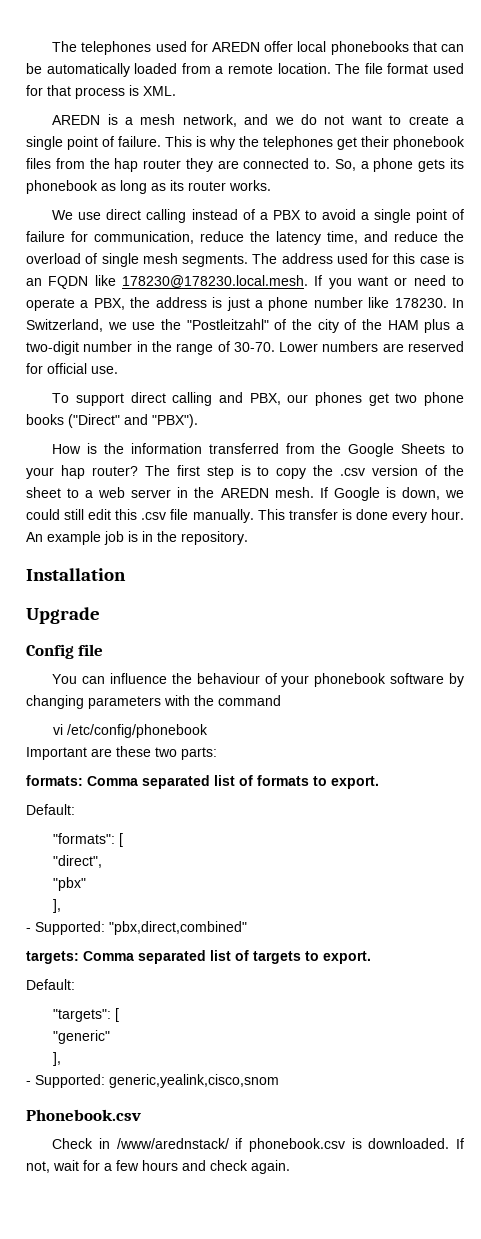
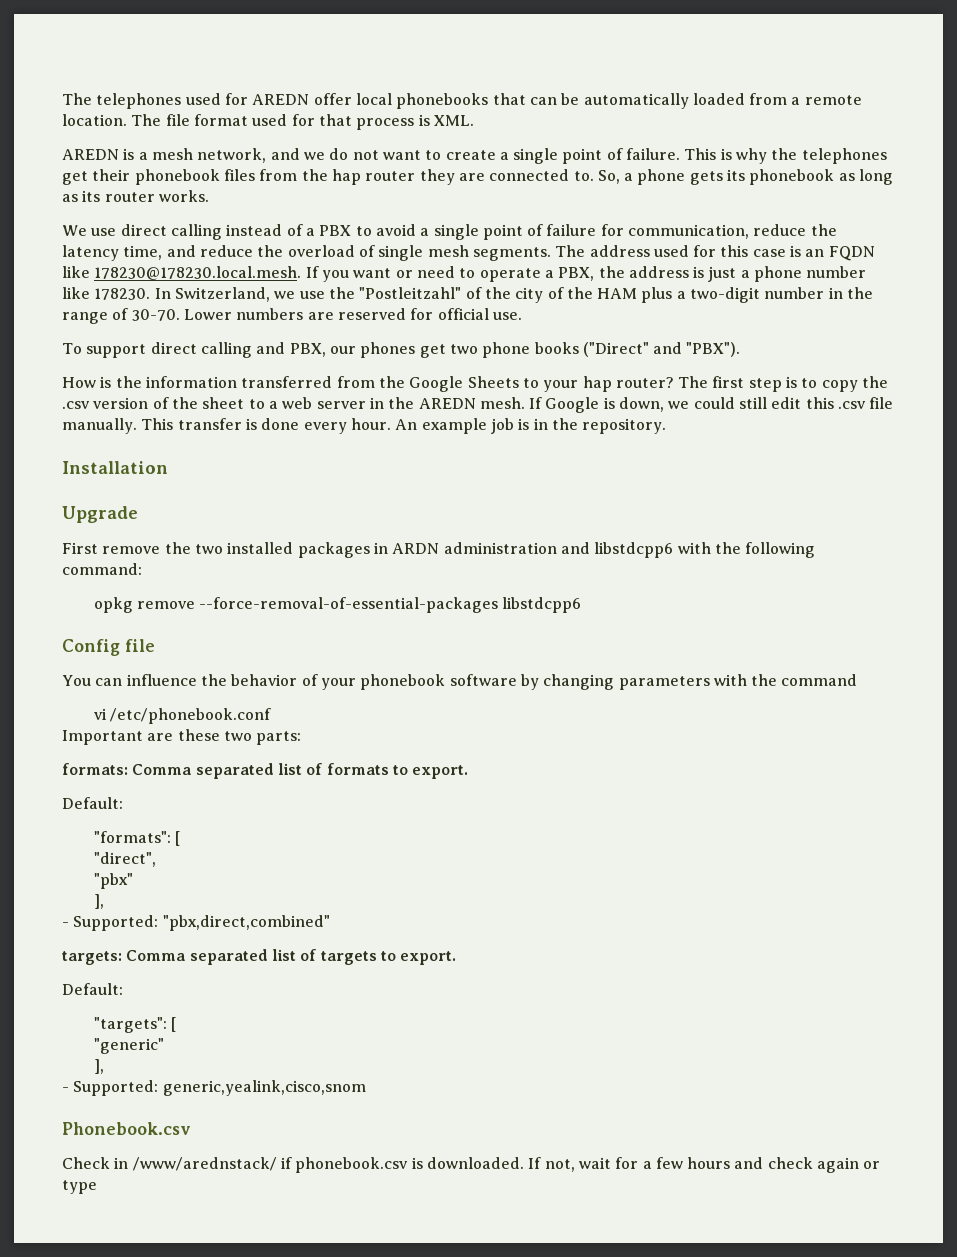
(100, 615) none -> [62,542,816,558] [62,563,142,575] [93,597,582,613] // First remove the two installed packages in ARDN administration and libstdcpp6 with the following command: // opkg remove --force-removal-of-essential-packages libstdcpp6
[196,673,260,684] behaviour -> [231,674,298,686] behavior
[66,724,208,738] /etc/config/phonebook -> [109,708,271,724] /etc/phonebook.conf
[251,1160,290,1174] again. -> [817,1157,881,1173] [62,1180,97,1194] again or type

